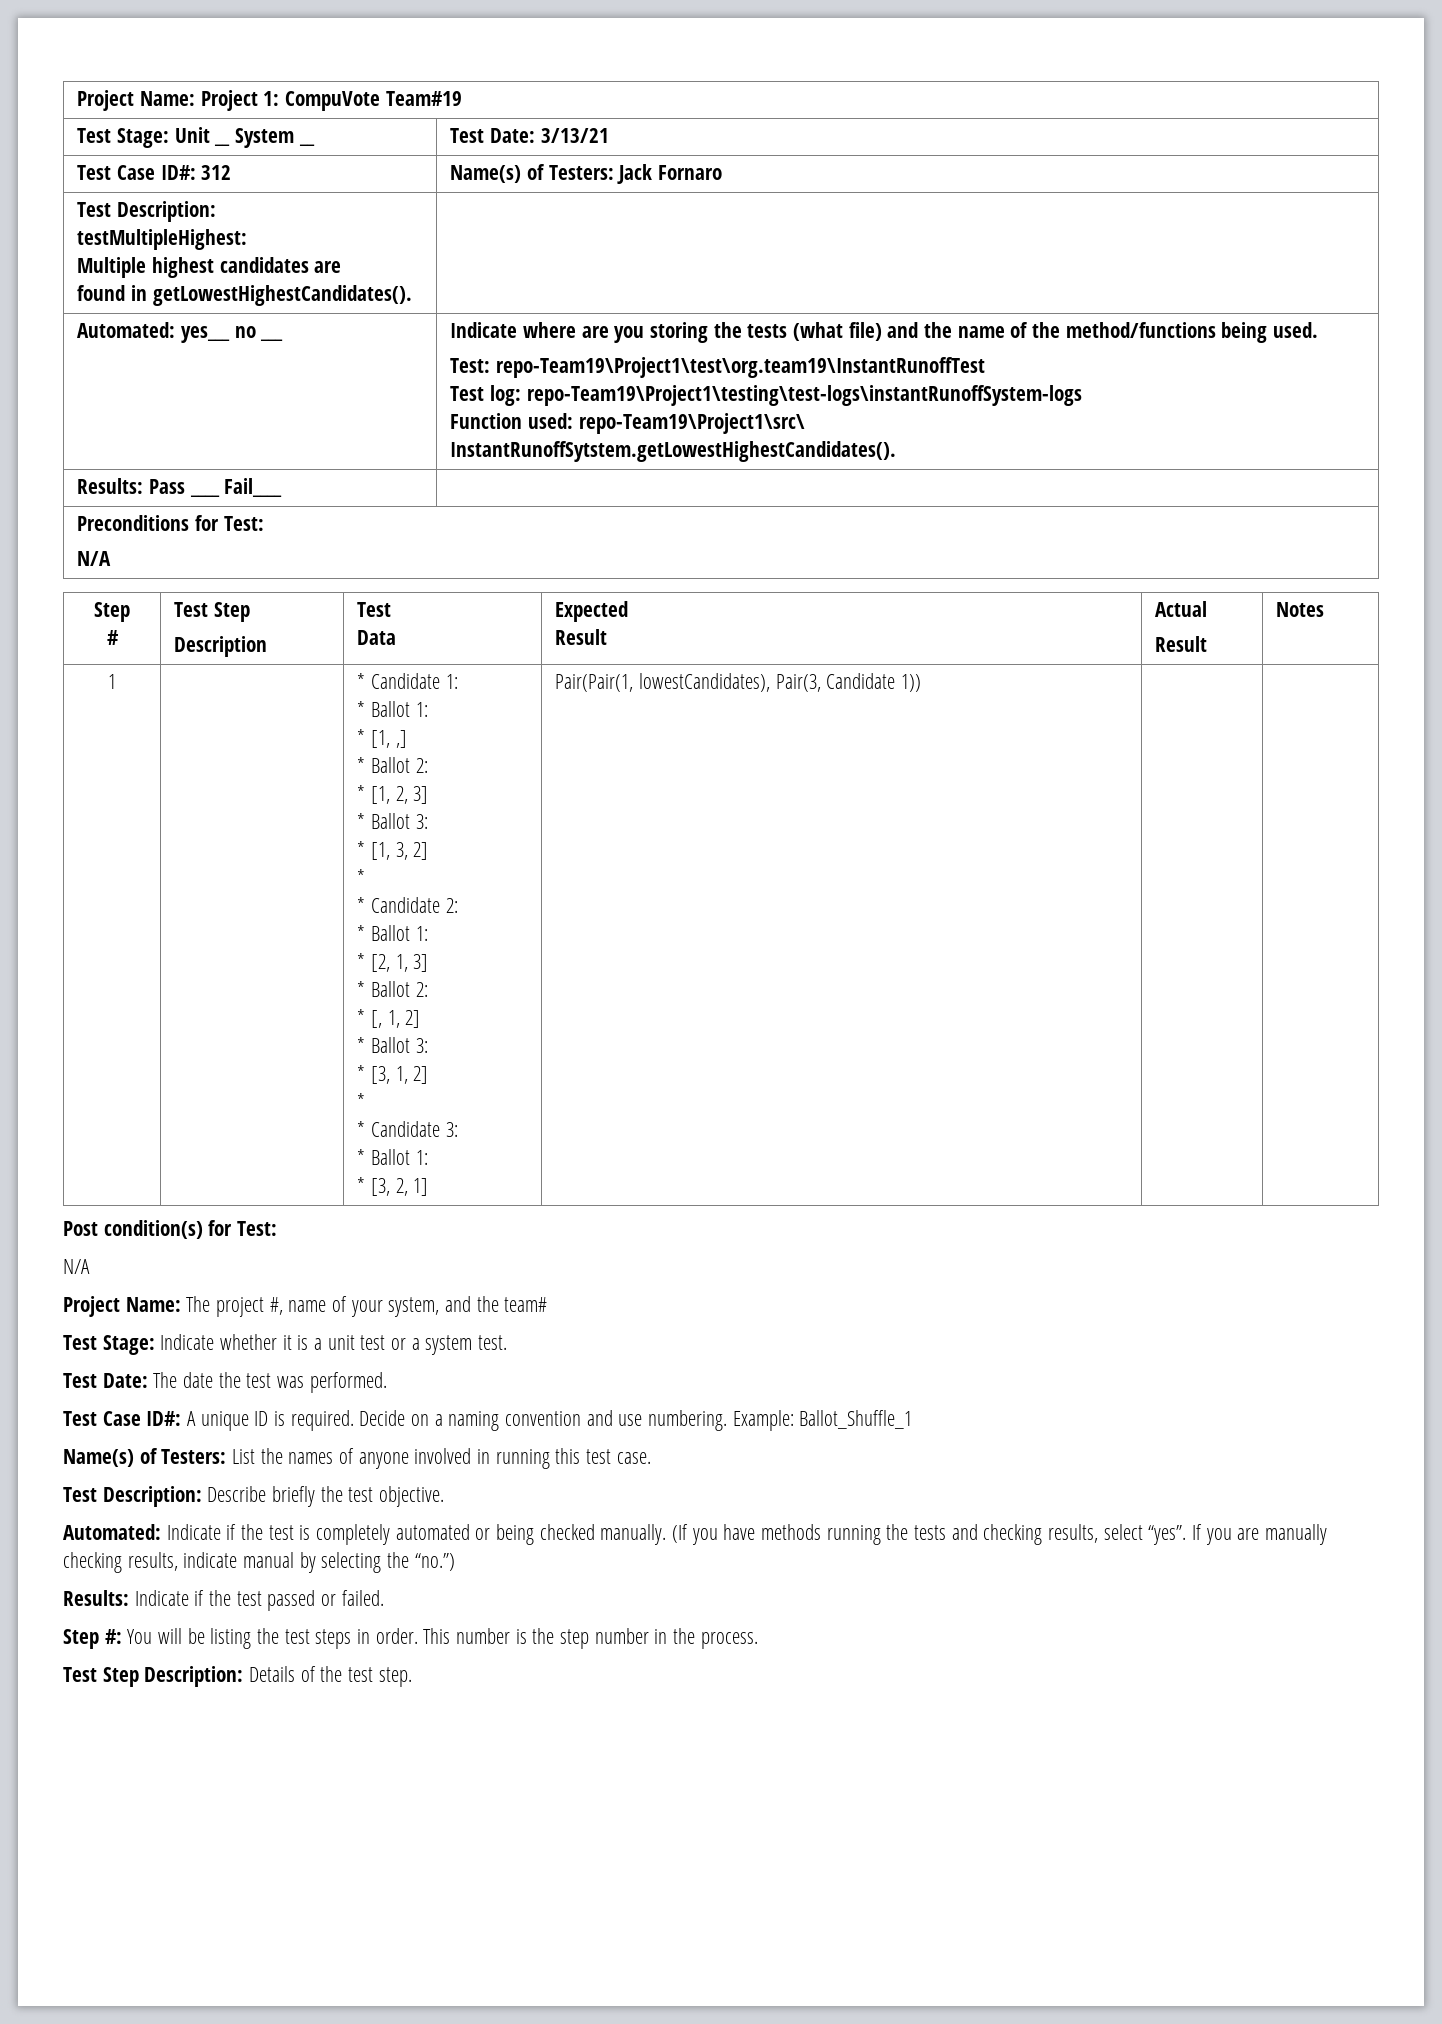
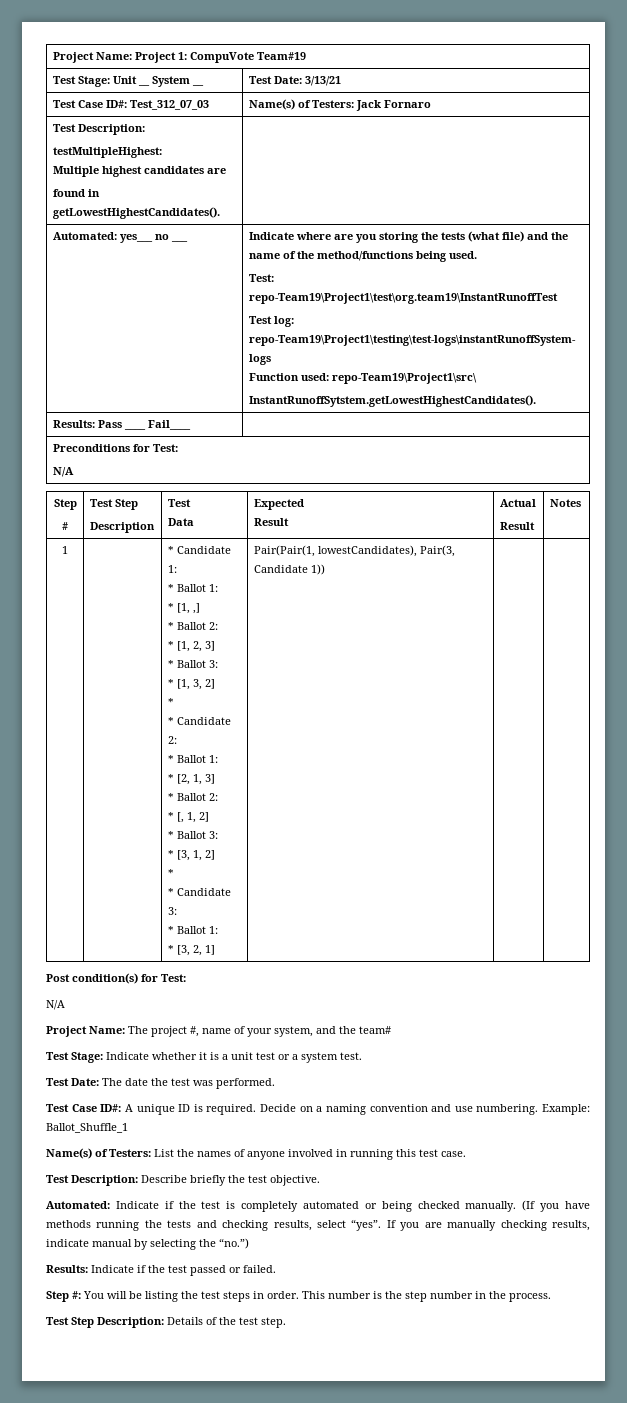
[201,165,232,180] 312 -> [129,100,209,110] Test_312_07_03

